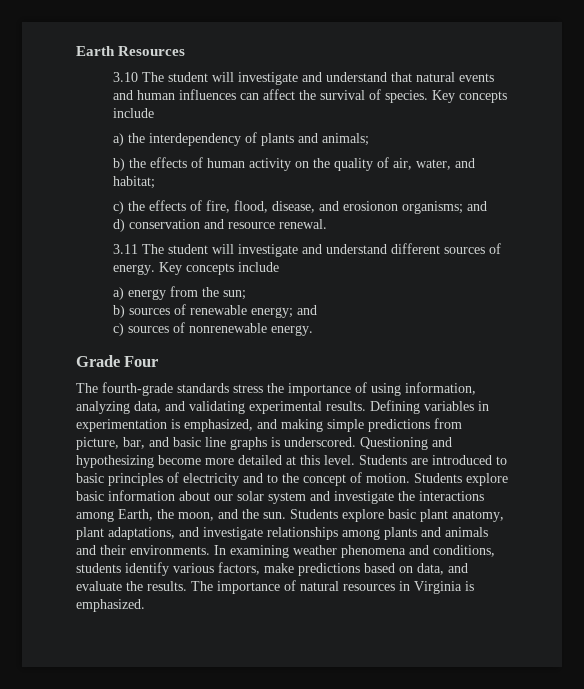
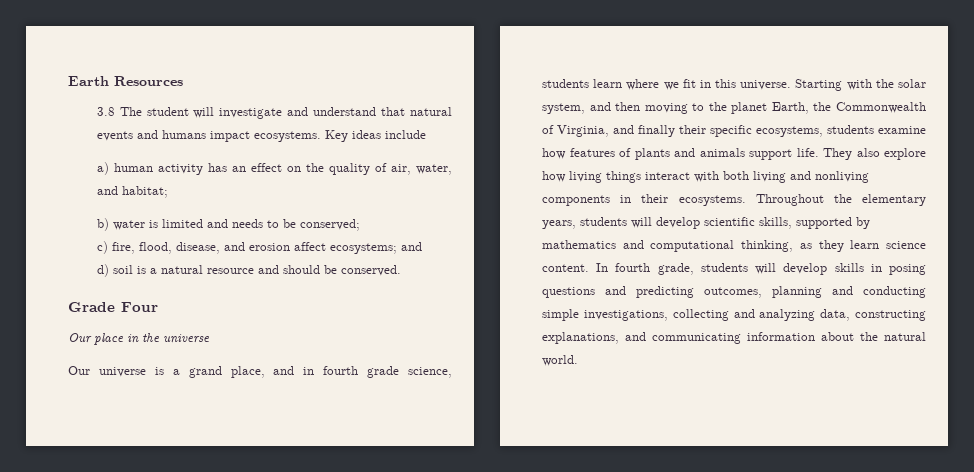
[113,72,139,82] 3.10 -> [96,107,115,116] 3.8
[137,89,508,103] [113,108,155,118] [113,132,370,146] [113,157,292,171] human influences can affect the survival of species. Key concepts include // a) the interdependency of plants and animals; // b) the effects of human activity -> [161,130,426,142] [96,162,282,175] humans impact ecosystems. Key ideas include // a) human activity has an effect
[113,200,203,214] c) the effects of -> [96,218,360,231] [96,241,108,254] b) water is limited and needs to be conserved; // c)
[343,201,464,214] erosionon organisms; -> [248,242,397,254] erosion affect ecosystems;
[129,219,328,229] [113,243,502,257] [113,262,280,275] [113,286,247,300] [113,304,318,318] [113,322,314,336] [76,355,159,367] [76,382,476,396] [76,400,489,414] [76,418,462,432] [76,437,452,450] [76,455,507,468] [76,472,508,486] [76,490,484,504] [76,509,504,522] [76,527,488,540] [76,545,495,558] [76,562,468,576] [76,580,474,594] [76,599,145,612] conservation and resource renewal. // 3.11 The student will investigate and understand different sources of energy. Key concepts include // a) energy from the sun; // b) sources of renewable energy; and // c) sources of nonrenewable energy. // Grade Four // The fourth-grade standards stress the importance of using information, analyzing data, and validating experimental results. Defining variables in experimentation is emphasized, and making simple predictions from picture, bar, and basic line graphs is underscored. Questioning and hypothesizing become more detailed at this level. Students are introduced to basic principles of electricity and to the concept of motion. Students explore basic information about our solar system and investigate the interactions among Earth, the moon, and the sun. Students explore basic plant anatomy, plant adaptations, and investigate relationships among plants and animals and their environments. In examining weather phenomena and conditions, students identify various factors, make predictions based on data, and evaluate the results. The importance of natural resources in Virginia is emphasized. -> [112,265,401,276] [68,302,158,312] [68,333,210,345] [68,366,452,378] [542,79,926,91] [542,102,926,114] [542,125,926,137] [542,148,926,160] [542,171,869,183] [542,194,926,206] [542,217,870,229] [542,240,926,252] [542,263,926,275] [542,286,926,298] [542,309,926,321] [542,332,926,344] [542,355,578,366] soil is a natural resource and should be conserved. // Grade Four // Our place in the universe // Our universe is a grand place, and in fourth grade science, students learn where we fit in this universe. Starting with the solar system, and then moving to the planet Earth, the Commonwealth of Virginia, and finally their specific ecosystems, students examine how features of plants and animals support life. They also explore how living things interact with both living and nonliving components in their ecosystems. Throughout the elementary years, students will develop scientific skills, supported by mathematics and computational thinking, as they learn science content. In fourth grade, students will develop skills in posing questions and predicting outcomes, planning and conducting simple investigations, collecting and analyzing data, constructing explanations, and communicating information about the natural world.

